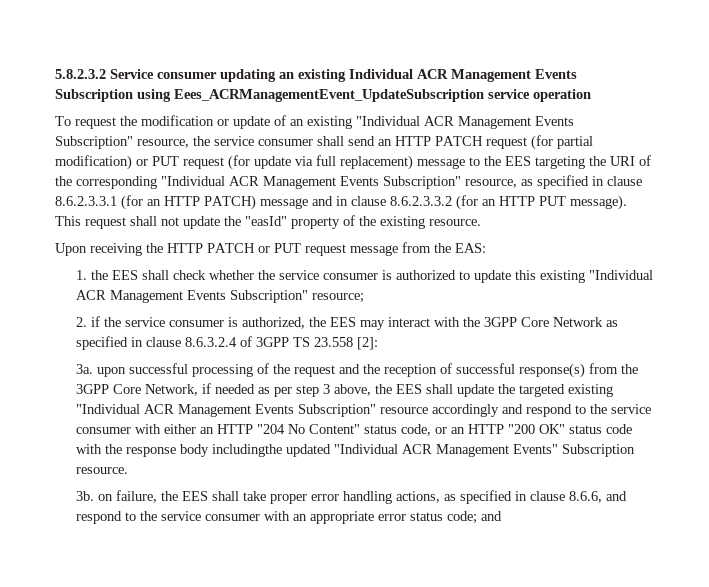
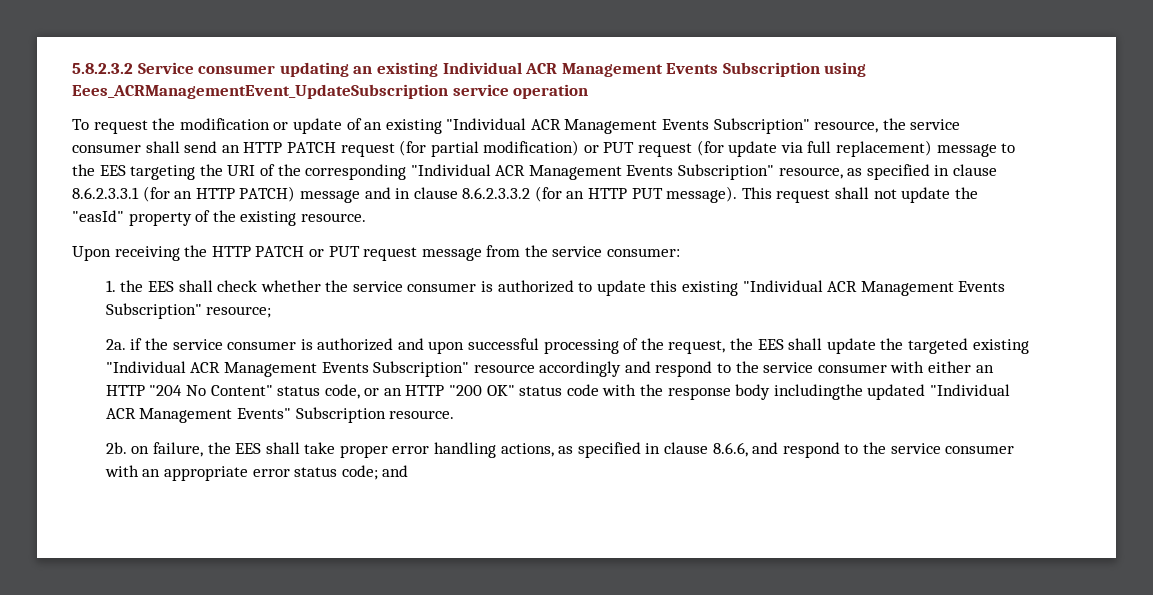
[455,243,486,253] EAS: -> [552,246,681,257] service consumer:
[75,317,87,327] 2. -> [105,339,126,350] 2a.
[241,317,618,330] [75,336,378,350] [75,364,93,374] authorized, the EES may interact with the 3GPP Core Network as specified in clause 8.6.3.2.4 of 3GPP TS 23.558 [2]: // 3a. -> [317,338,424,351] authorized and
[293,363,638,378] [75,383,371,397] request and the reception of successful response(s) from the 3GPP Core Network, if needed as per step 3 above, -> [668,340,726,354] request,
[75,491,94,501] 3b. -> [105,442,127,454] 2b.

